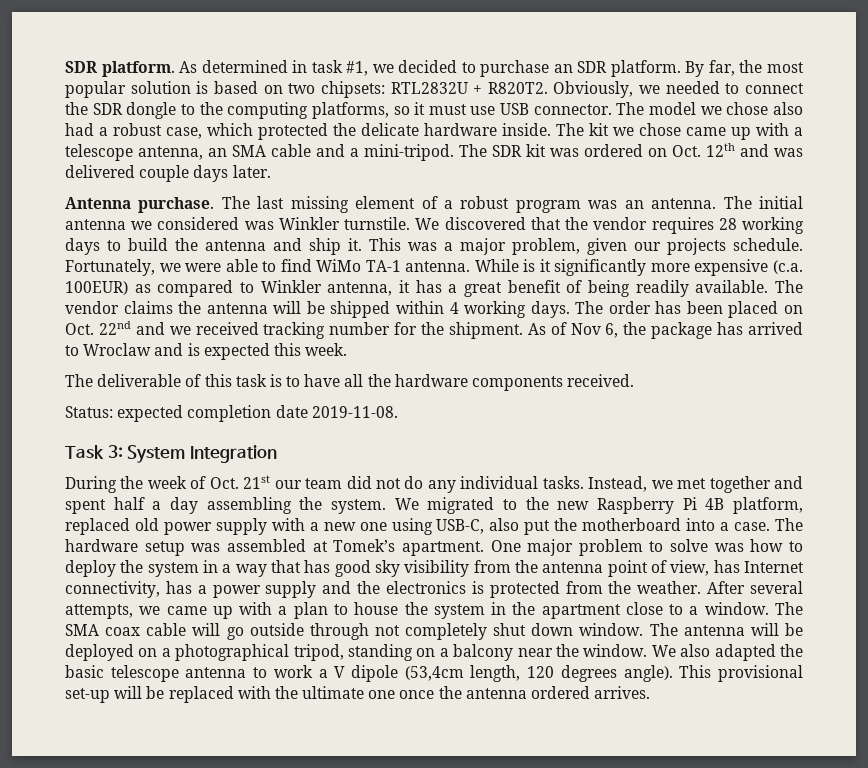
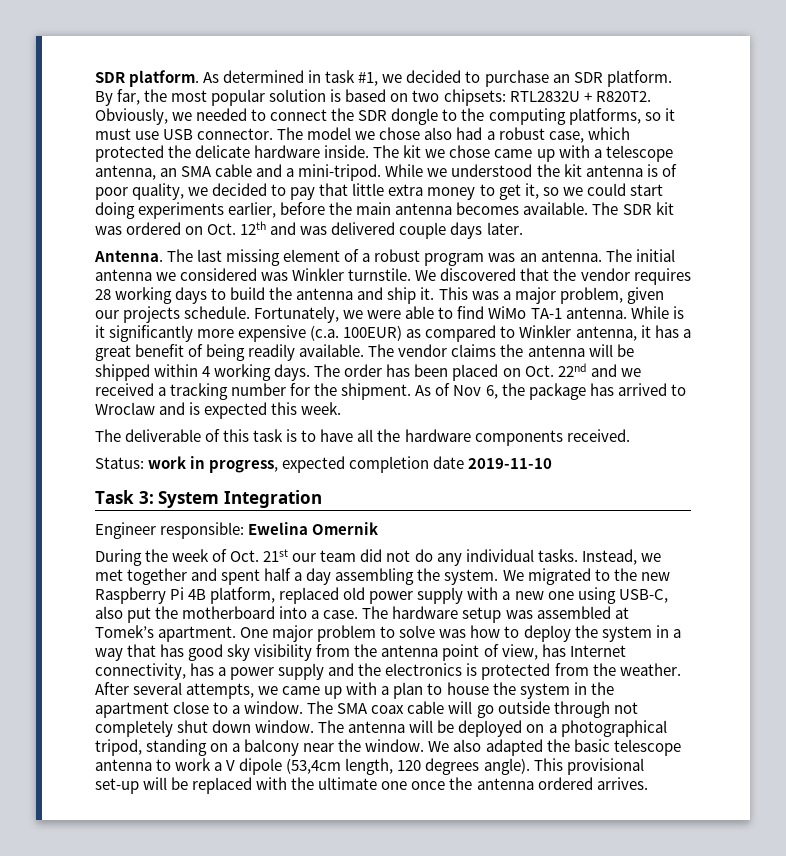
(454, 152) none -> [385,164,677,177] [95,183,663,200] [95,202,589,219] While we understood the kit antenna is of poor quality, we decided to pay that little extra money to get it, so we could start doing experiments earlier, before the main antenna becomes available.
[65,197,215,213] Antenna purchase. -> [94,250,163,262] Antenna.
(259, 328) none -> [158,387,167,396] a
(113, 412) none -> [148,456,279,473] work in progress,
[311,406,398,418] 2019-11-08. -> [468,458,553,469] 2019-11-10
(277, 454) none -> [95,522,379,539] // Engineer responsible: Ewelina Omernik

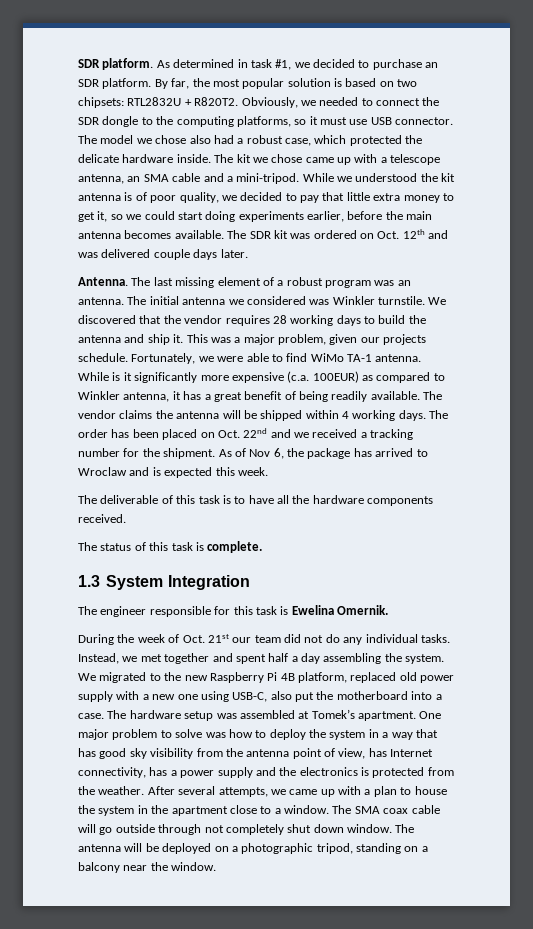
[95,456,553,473] [95,490,322,508] [95,522,379,539] Status: work in progress, expected completion date 2019-11-10 // Task 3: System Integration // Engineer responsible: Ewelina Omernik -> [78,541,263,553] [78,575,250,590] [78,605,388,617] The status of this task is complete. // 1.3 System Integration // The engineer responsible for this task is Ewelina Omernik.
[560,720,667,737] photographical -> [241,843,314,854] photographic
[428,739,681,756] [95,758,644,775] [95,777,648,794] We also adapted the basic telescope antenna to work a V dipole (53,4cm length, 120 degrees angle). This provisional set-up will be replaced with the ultimate one once the antenna ordered arrives. -> (217, 866) none

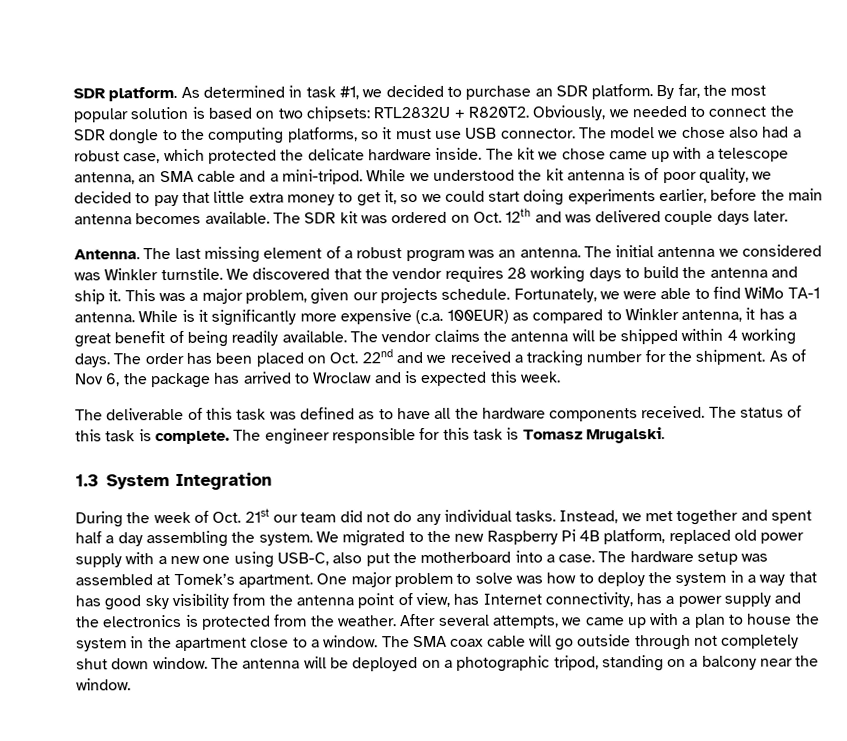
[222,495,231,504] is -> [269,407,376,420] was defined as
(126, 518) // -> (706, 412) none
[78,575,250,590] // 1.3 System Integration // -> (230, 437) none
[291,605,388,615] Ewelina Omernik. -> [522,427,665,444] [75,472,272,490] Tomasz Mrugalski. // 1.3 System Integration

